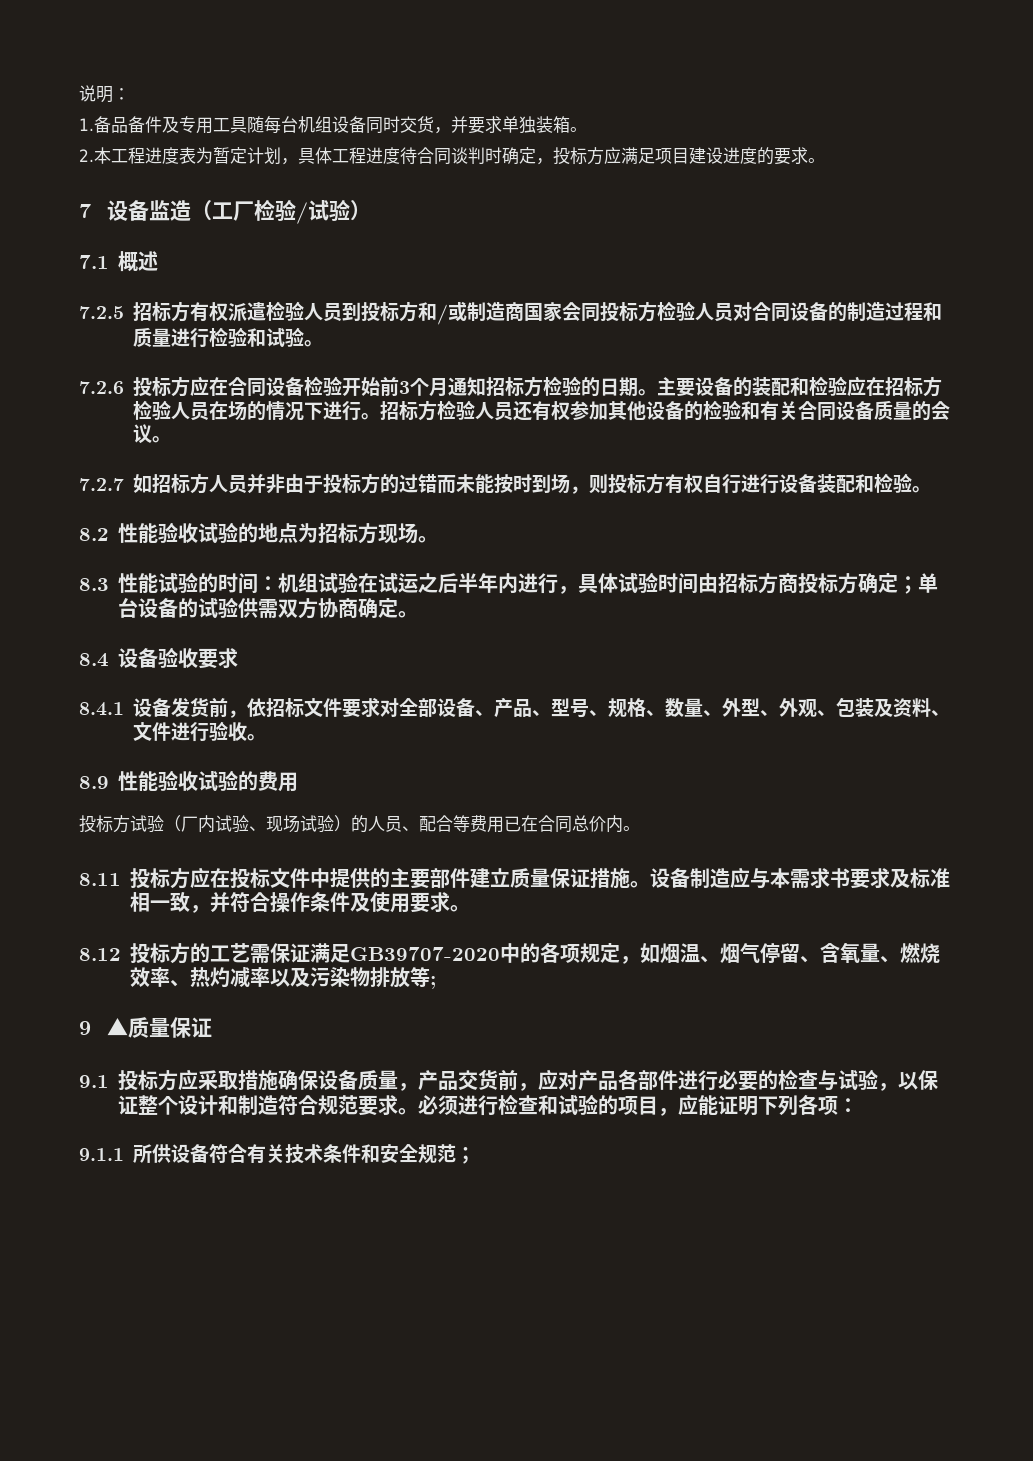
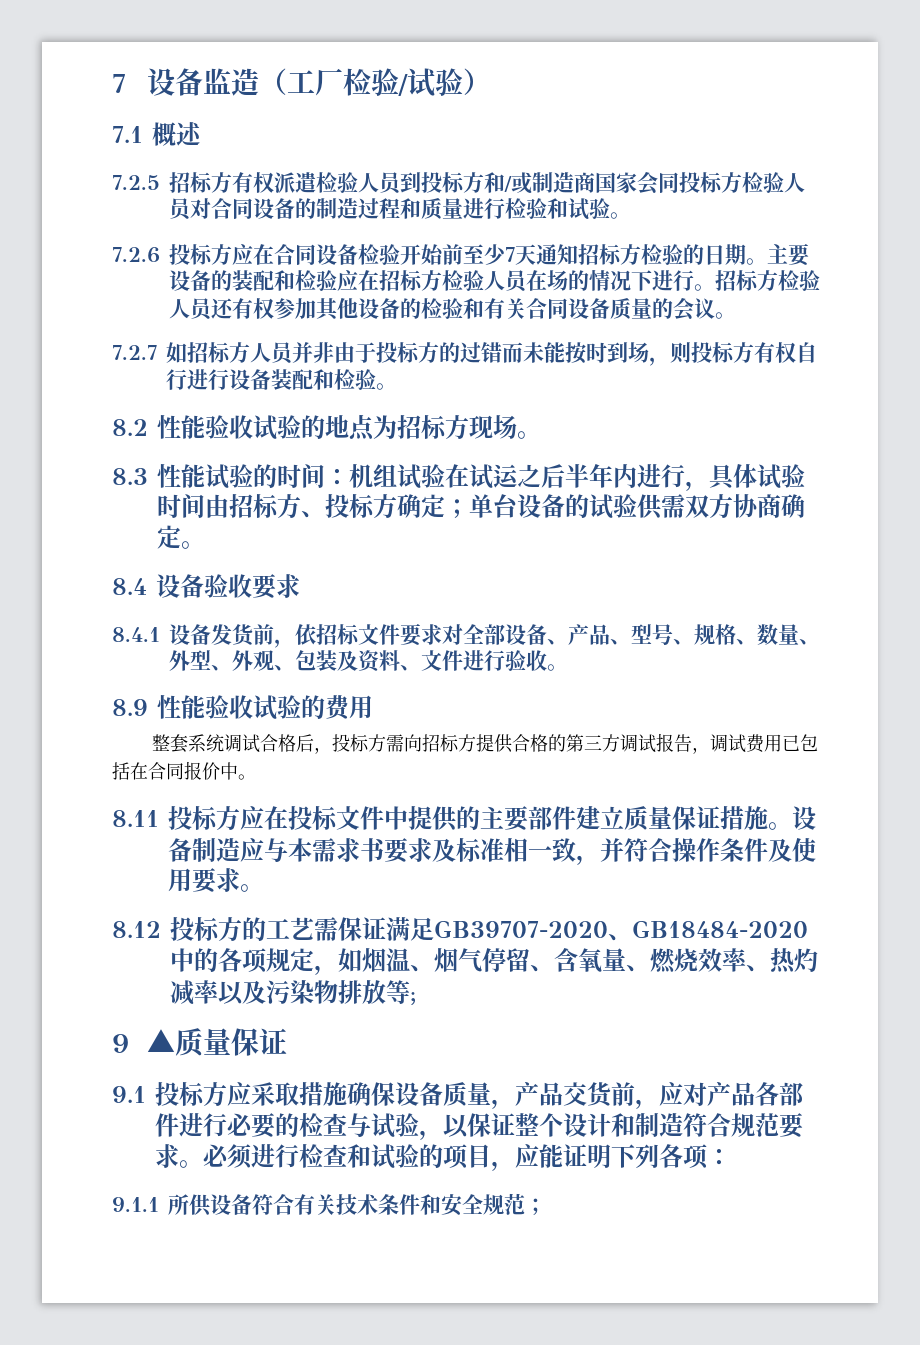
[79,85,130,103] [79,116,587,134] [79,147,825,165] 说明： // 1.备品备件及专用工具随每台机组设备同时交货，并要求单独装箱。 // 2.本工程进度表为暂定计划，具体工程进度待合同谈判时确定，投标方应满足项目建设进度的要求。 // -> (112, 83) none
[398,378,448,397] 3个月 -> [463,244,536,265] 至少7天
[777,573,798,593] 商 -> [301,511,325,518] 、
[79,815,623,833] 投标方试验（厂内试验、现场试验）的人员、配合等费用已在合同总价内 -> [151,733,818,754] [112,761,238,780] 整套系统调试合格后，投标方需向招标方提供合格的第三方调试报告，调试费用已包括在合同报价中
(500, 954) none -> [608,920,808,941] 、GB18484-2020

